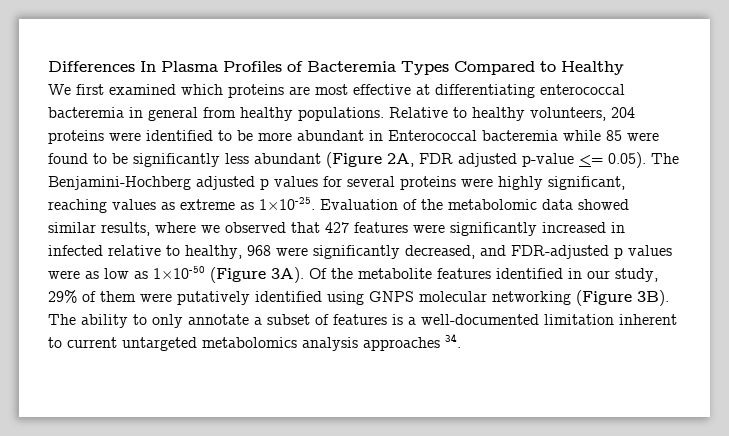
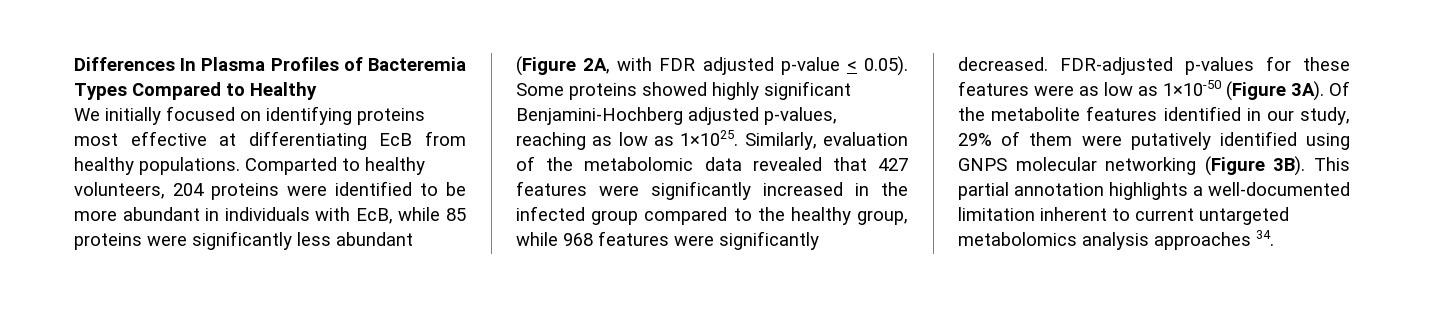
[76,84,625,98] [48,107,198,121] first examined which proteins are most effective at differentiating enterococcal bacteremia in general -> [105,106,425,125] [74,131,413,150] initially focused on identifying proteins most effective at differentiating EcB
[389,107,448,118] Relative -> [245,157,337,175] Comparted
[388,130,659,141] [48,153,128,164] Enterococcal bacteremia while 85 were found to be -> [224,207,466,224] [74,233,187,250] individuals with EcB, while 85 proteins were
(414, 160) none -> [617,57,653,71] with
[579,152,679,168] [48,176,625,190] [48,197,629,213] [48,222,286,236] <= 0.05). The Benjamini-Hochberg adjusted p values for several proteins were highly significant, reaching values as extreme as 1×10-25. Evaluation of the metabolomic data showed similar results, where we observed -> [846,56,908,76] [516,81,851,100] [516,107,837,125] [516,130,908,150] [516,156,822,171] < 0.05). Some proteins showed highly significant Benjamini-Hochberg adjusted p-values, reaching as low as 1×1025. Similarly, evaluation of the metabolomic data revealed
[48,245,672,259] infected relative to healthy, 968 were significantly decreased, and FDR-adjusted p values -> [881,182,908,196] [516,206,908,225] [516,231,819,250] [958,56,1350,75] [958,81,1029,96] the infected group compared to the healthy group, while 968 features were significantly decreased. FDR-adjusted p-values for these features
[48,314,403,328] The ability to only annotate a subset of features is -> [1314,157,1350,171] [958,182,1188,200] This partial annotation highlights

